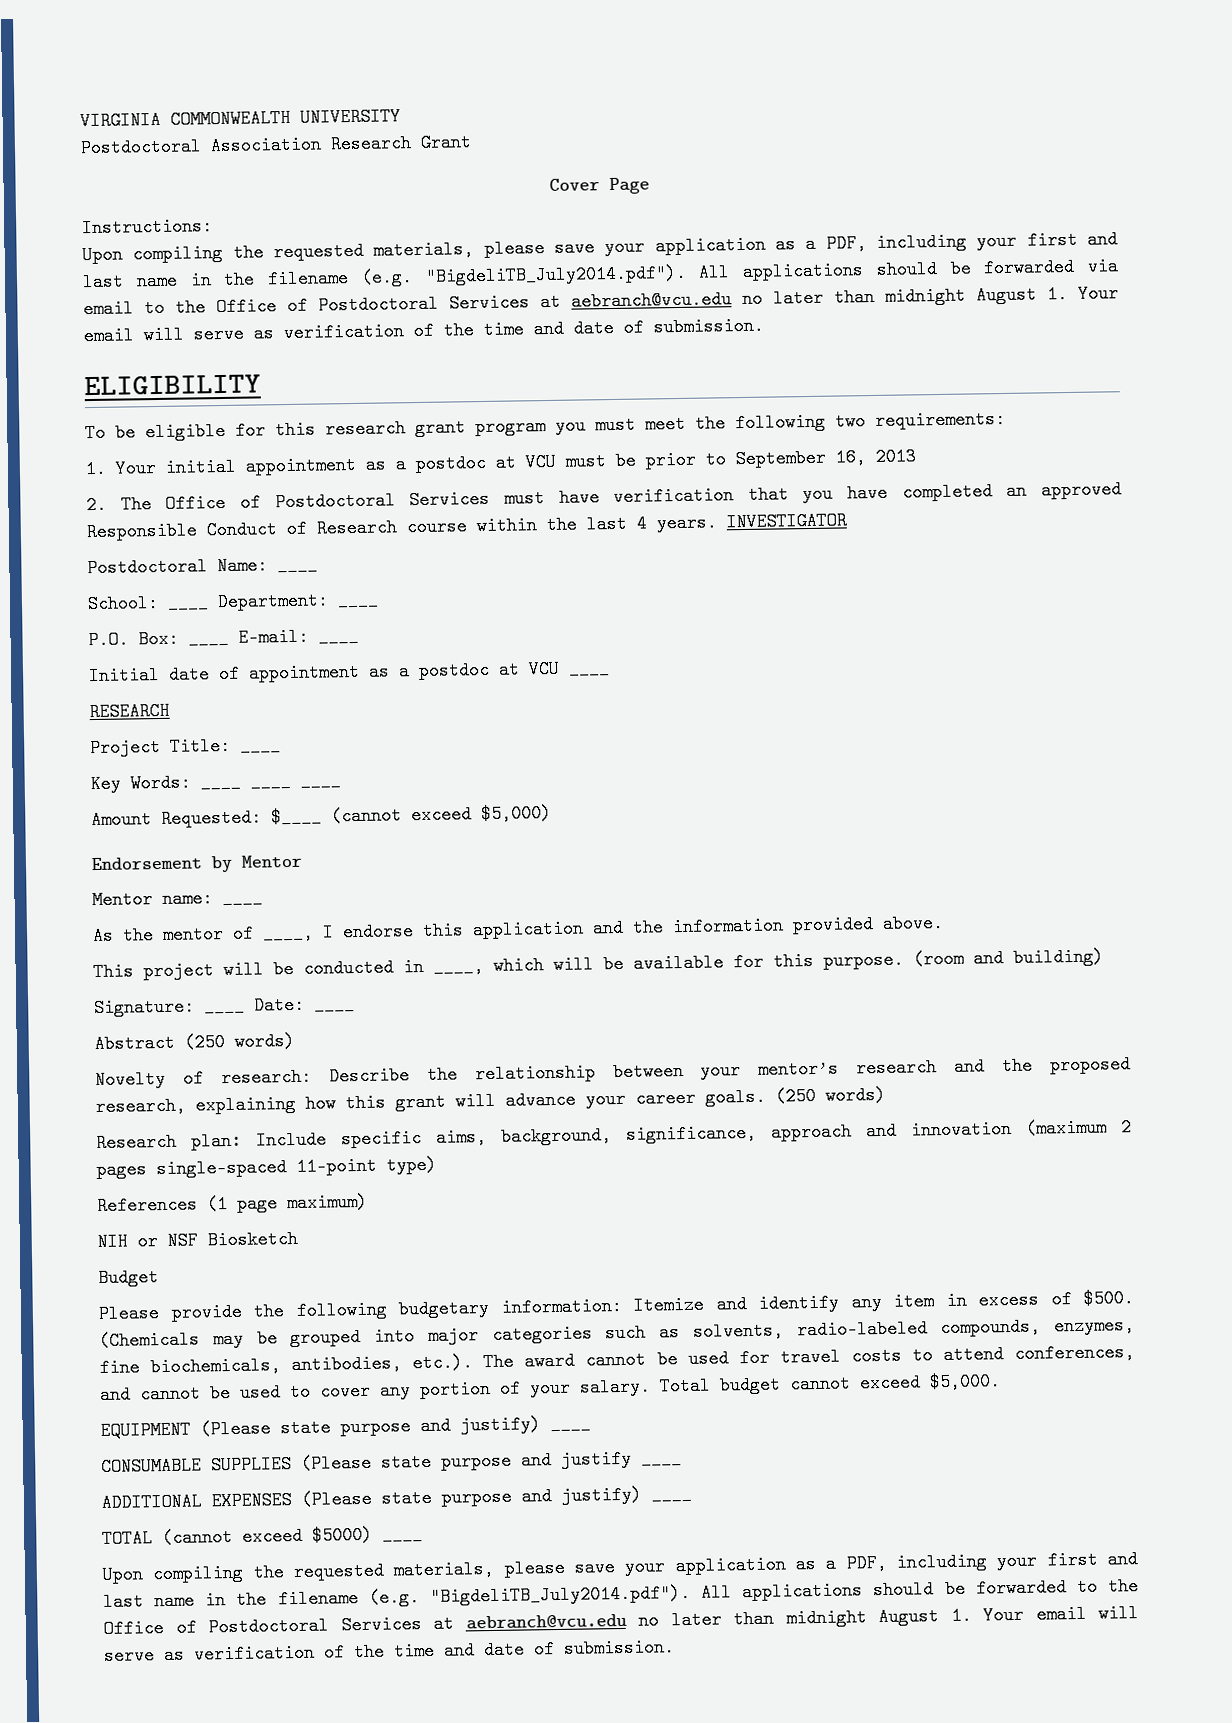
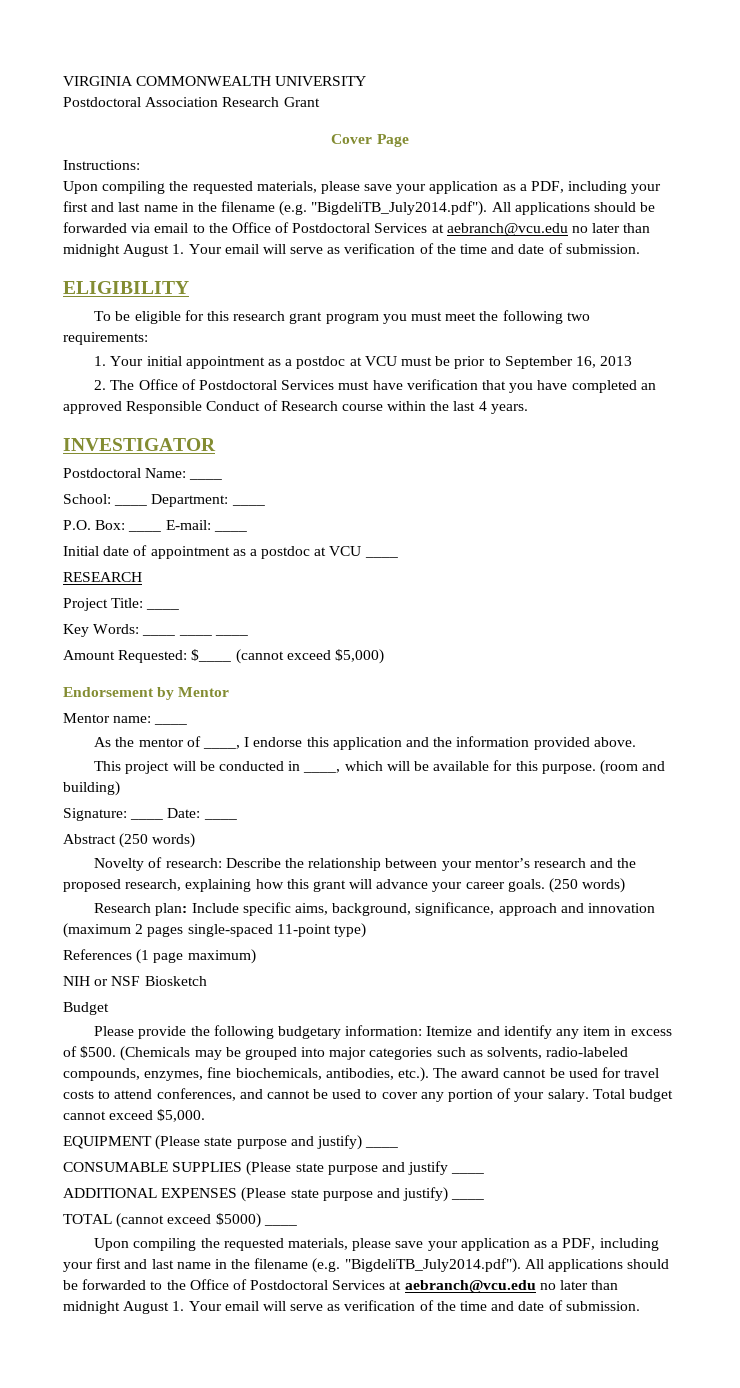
(717, 523) none -> (528, 409) //

